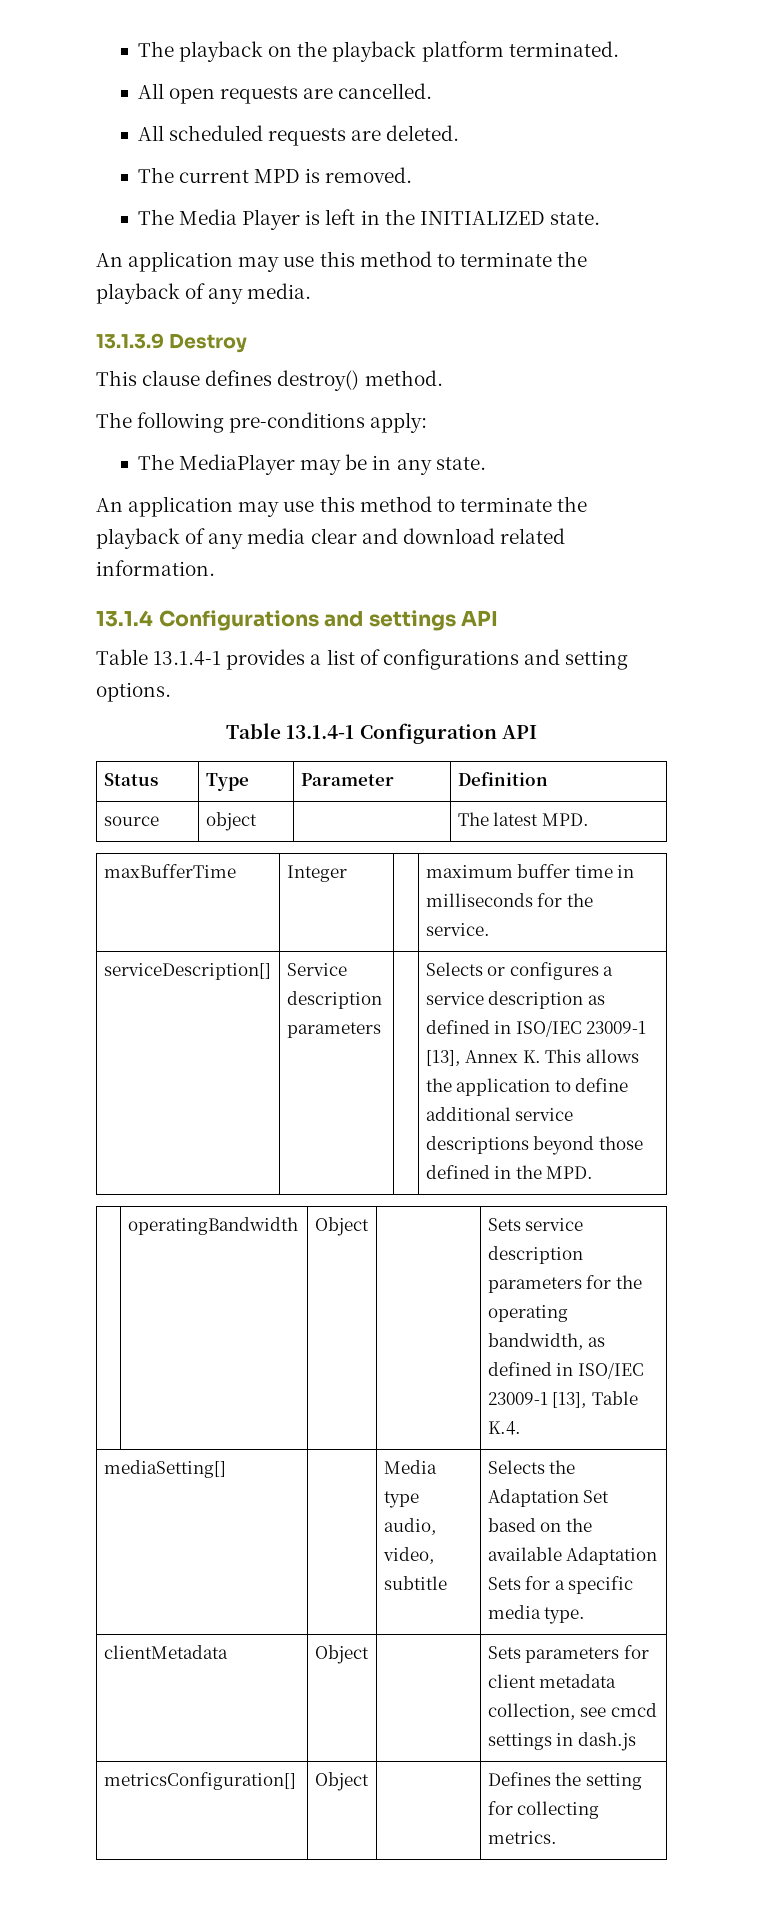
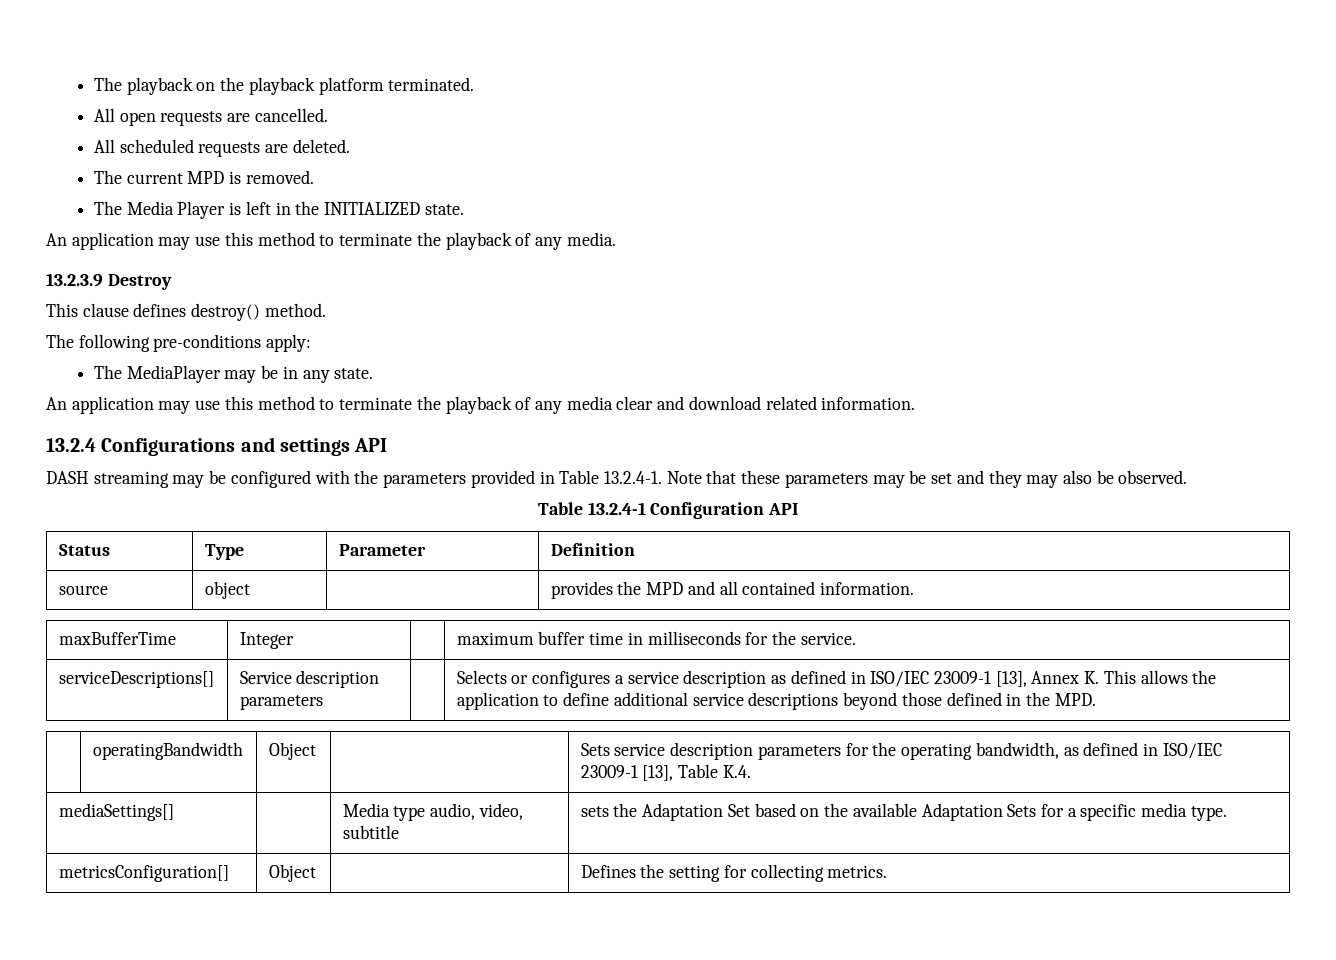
[96,333,164,349] 13.1.3.9 -> [46,273,103,287] 13.2.3.9
[96,610,153,627] 13.1.4 -> [46,438,96,452] 13.2.4
[96,649,629,670] [96,682,171,702] [226,723,355,739] Table 13.1.4-1 provides a list of configurations and setting options. // Table 13.1.4-1 -> [46,470,1188,488] [537,502,646,515] DASH streaming may be configured with the parameters provided in Table 13.2.4-1. Note that these parameters may be set and they may also be observed. // Table 13.2.4-1
[457,812,589,826] The latest MPD. -> [550,581,915,599] provides the MPD and all contained information.
[103,963,271,980] serviceDescription[] -> [58,671,214,688] serviceDescriptions[]
[103,1460,226,1478] mediaSetting[] -> [58,803,174,821] mediaSettings[]
[487,1460,545,1474] Selects -> [580,806,609,817] sets
[103,1645,228,1659] [314,1645,369,1664] [487,1645,649,1663] [487,1674,617,1688] [487,1703,657,1720] [487,1732,636,1751] // clientMetadata | Object | | Sets parameters for client metadata collection, see cmcd settings in dash.js -> (1227, 813) none

